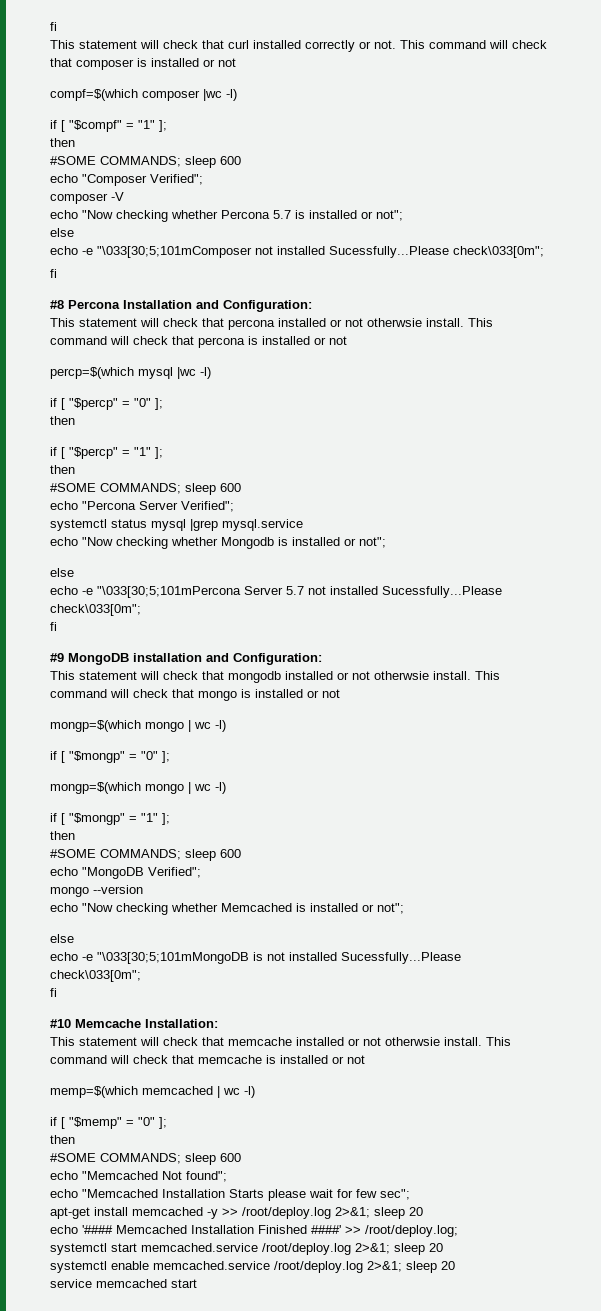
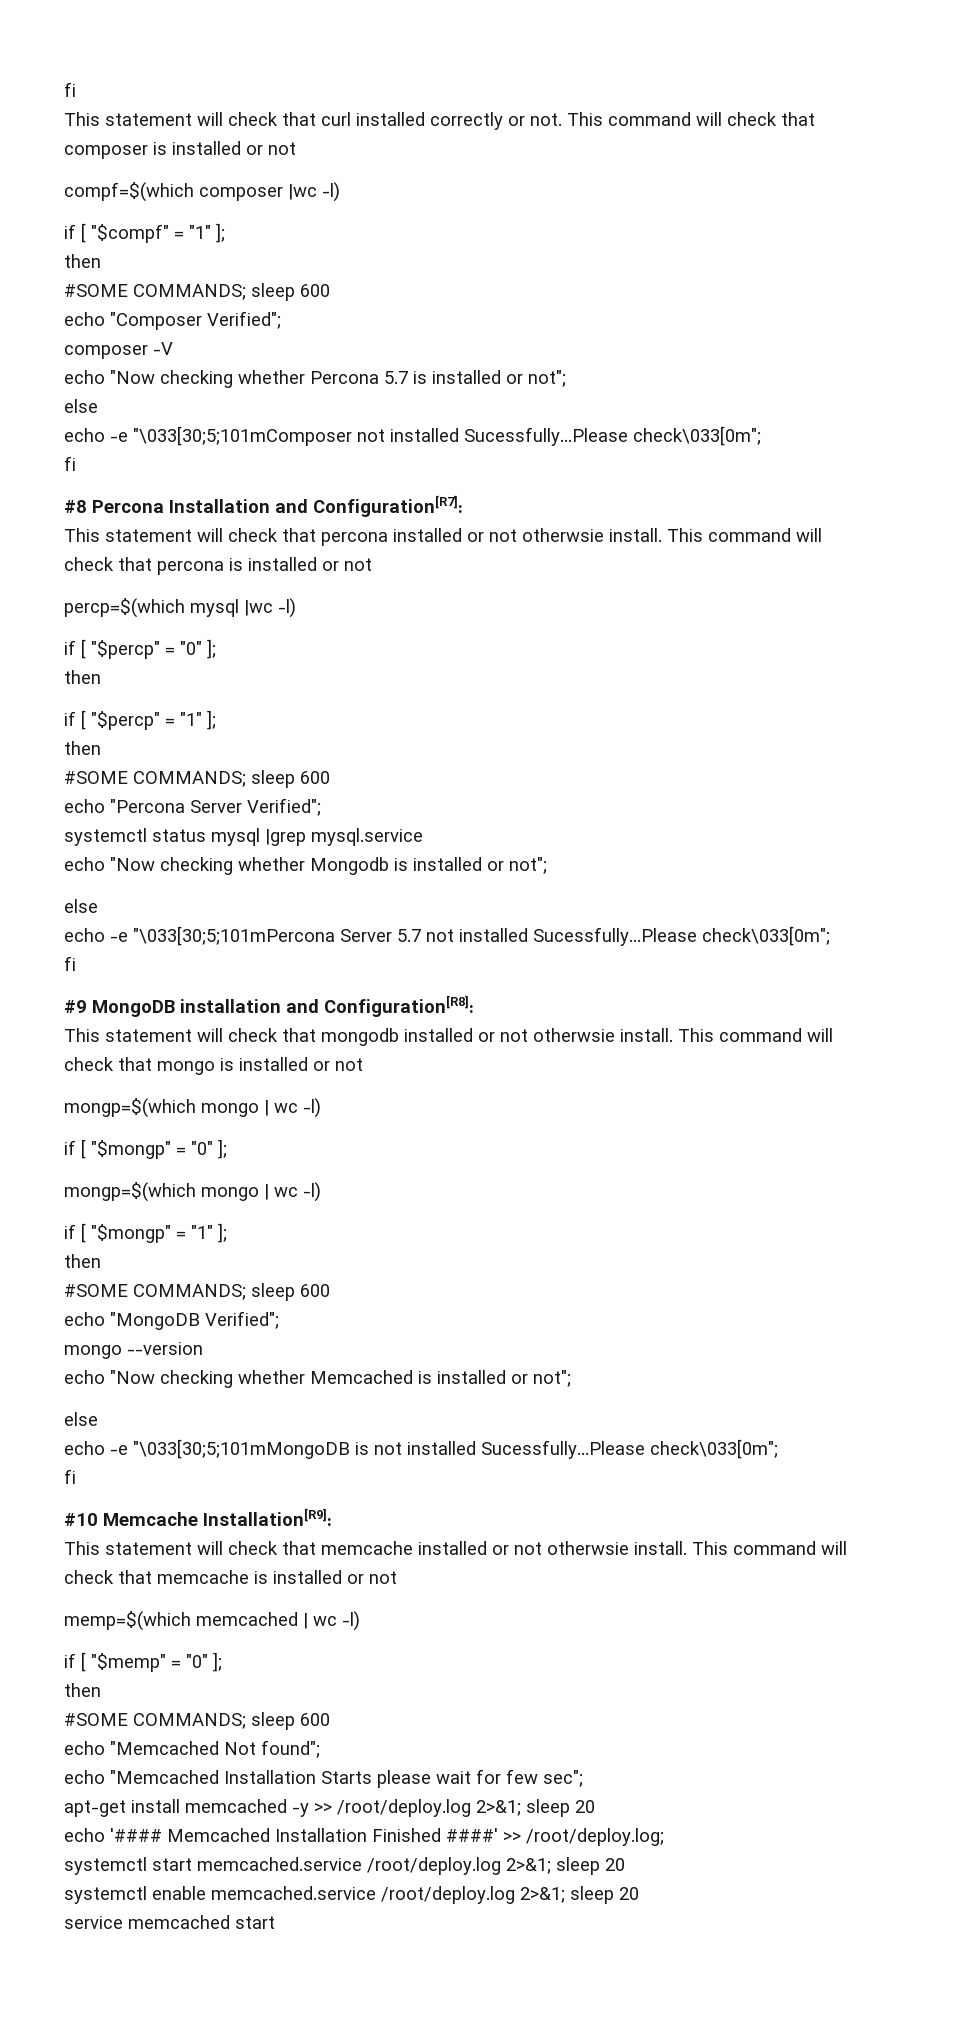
[223,300,312,312] Configuration: -> [313,495,463,517] Configuration[R7]:
[233,653,322,665] Configuration: -> [324,995,474,1017] Configuration[R8]:
[145,1019,218,1028] Installation: -> [203,1508,332,1526] Installation[R9]:

